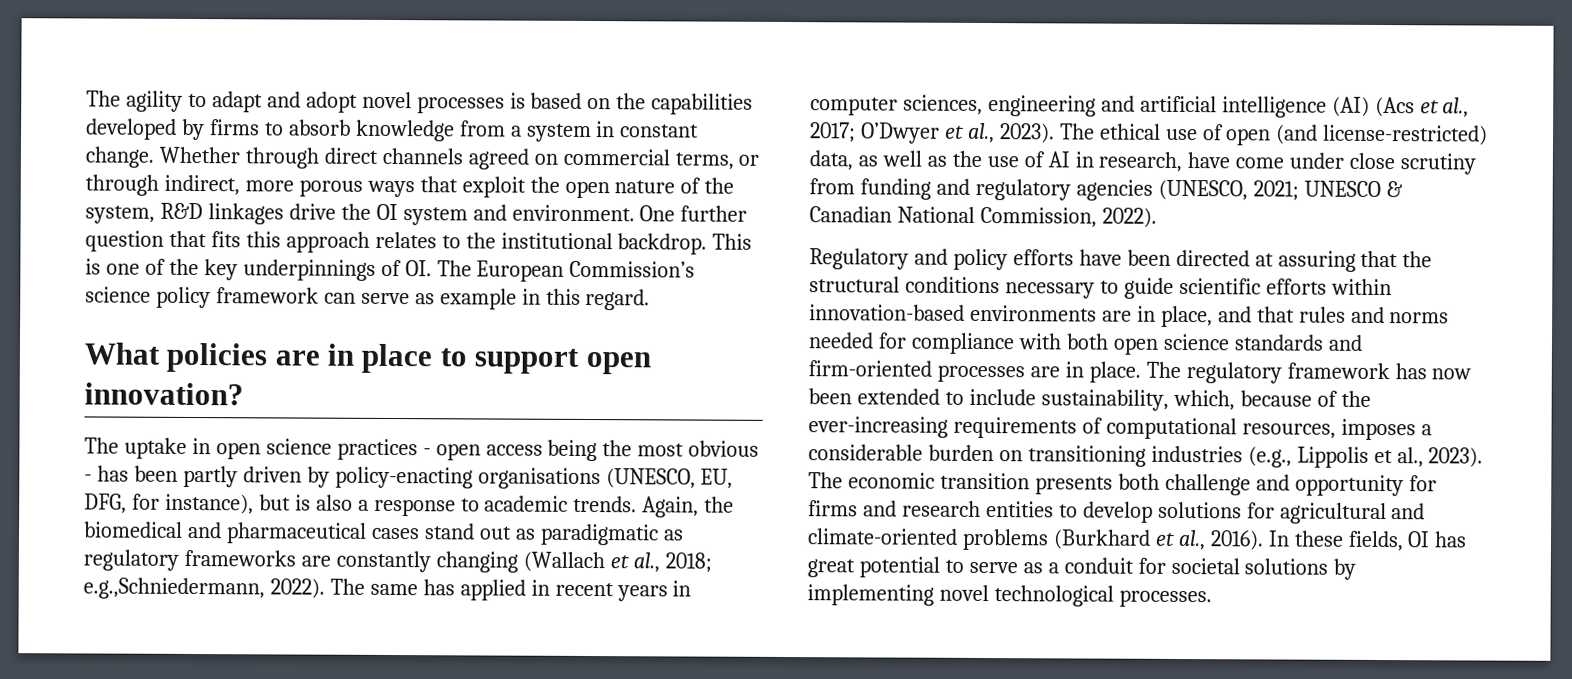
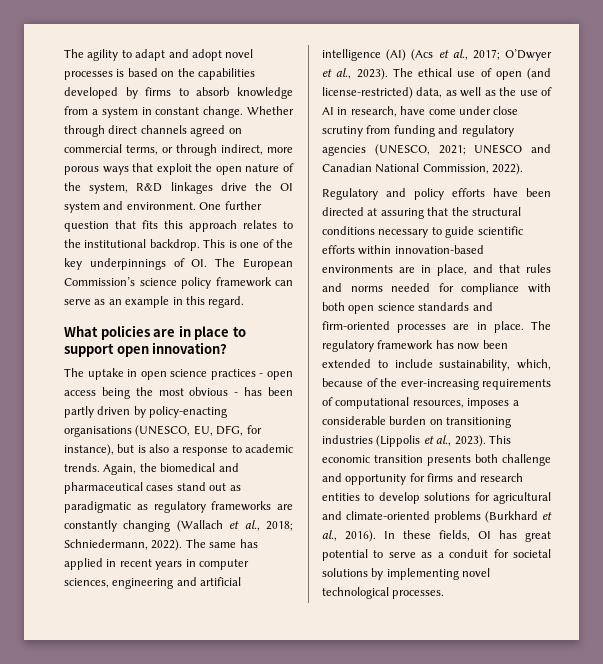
(435, 299) none -> [108,299,122,305] an
[83,577,265,600] e.g.,Schniedermann, -> [64,539,148,550] Schniedermann,
[1385,181,1403,198] & -> [531,144,551,153] and
[1247,446,1484,468] [808,472,843,489] (e.g., Lippolis et al., 2023). The -> [376,435,511,447] (Lippolis et al., 2023). This

